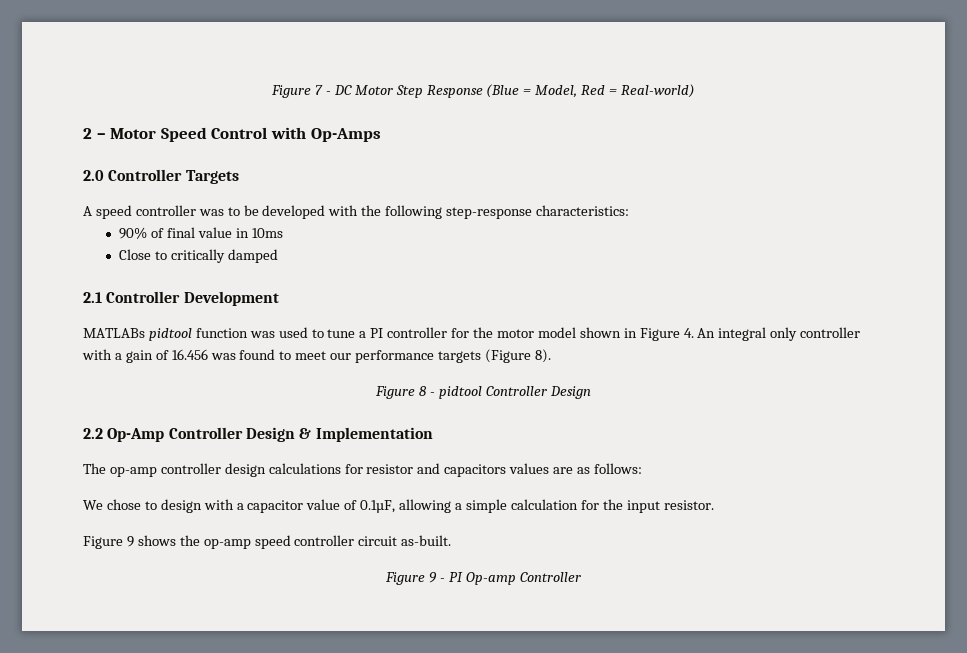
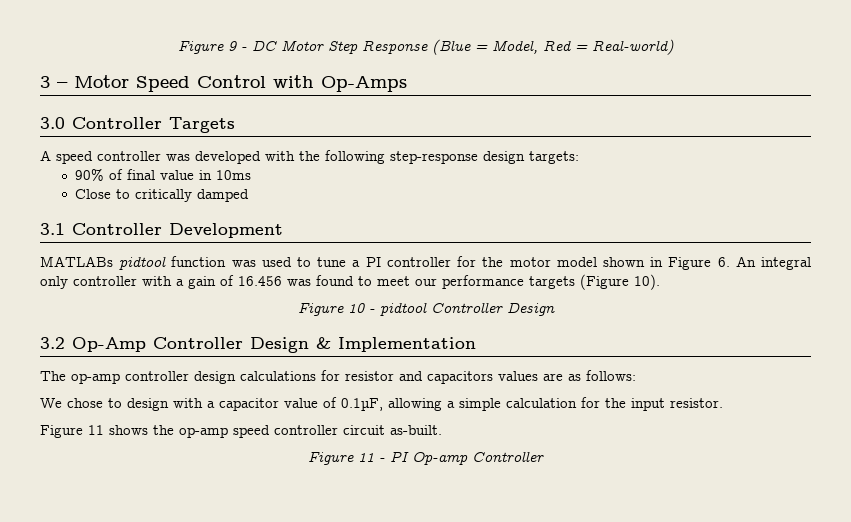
[271,85,323,98] Figure 7 -> [177,41,237,54] Figure 9
[83,128,92,139] 2 -> [40,76,50,88] 3
[83,170,104,181] 2.0 -> [40,117,65,129] 3.0
[227,205,259,216] to be -> (190, 157) none
[536,205,630,216] characteristics: -> [483,151,579,164] design targets:
[83,292,102,303] 2.1 -> [40,223,65,235] 3.1
[683,328,694,338] 4. -> [717,257,730,267] 6.
[534,349,551,363] [375,386,428,399] 8). // Figure 8 -> [634,274,660,290] [297,303,365,316] 10). // Figure 10
[83,428,103,439] 2.2 -> [40,337,65,349] 3.2
[126,536,134,547] 9 -> [88,425,104,435] 11
[429,572,438,583] 9 -> [358,452,374,462] 11

